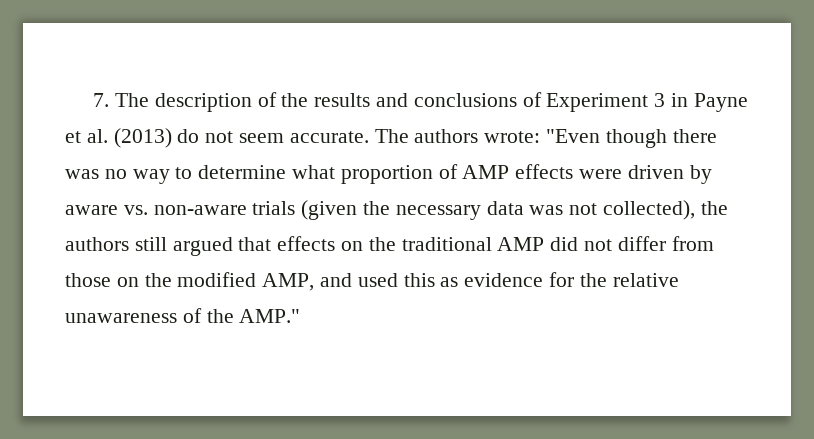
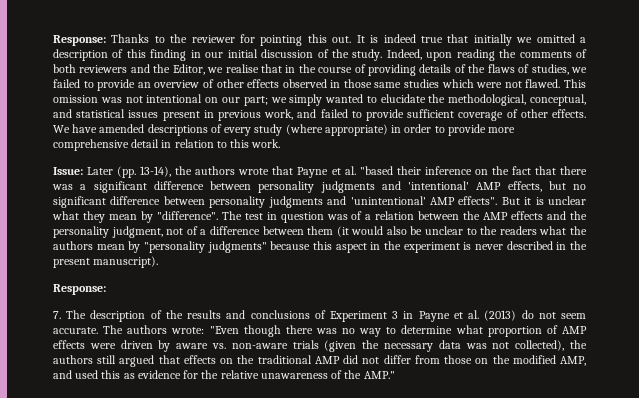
(93, 100) none -> [53,34,587,46] [53,49,587,61] [53,64,587,76] [53,79,586,91] [53,94,586,106] [53,109,586,121] [53,124,516,136] [53,139,281,151] [53,166,587,178] [52,181,586,193] [53,196,587,208] [52,211,588,223] [53,226,587,238] [53,241,588,253] [53,256,159,268] [53,284,106,295] Response: Thanks to the reviewer for pointing this out. It is indeed true that initially we omitted a description of this finding in our initial discussion of the study. Indeed, upon reading the comments of both reviewers and the Editor, we realise that in the course of providing details of the flaws of studies, we failed to provide an overview of other effects observed in those same studies which were not flawed. This omission was not intentional on our part; we simply wanted to elucidate the methodological, conceptual, and statistical issues present in previous work, and failed to provide sufficient coverage of other effects. We have amended descriptions of every study (where appropriate) in order to provide more comprehensive detail in relation to this work. // Issue: Later (pp. 13-14), the authors wrote that Payne et al. "based their inference on the fact that there was a significant difference between personality judgments and 'intentional' AMP effects, but no significant difference between personality judgments and 'unintentional' AMP effects". But it is unclear what they mean by "difference". The test in question was of a relation between the AMP effects and the personality judgment, not of a difference between them (it would also be unclear to the readers what the authors mean by "personality judgments" because this aspect in the experiment is never described in the present manuscript). // Response: //

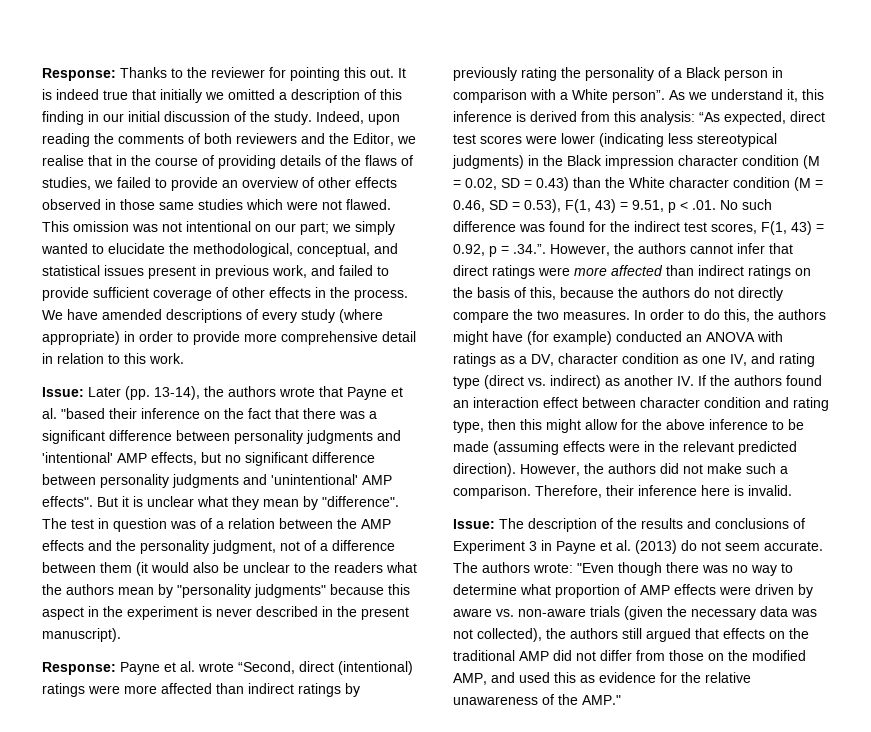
[551,109,586,118] effects. -> [269,287,408,301] effects in the process.
[53,311,61,319] // 7. -> [120,661,413,675] [42,683,360,697] [453,67,783,81] [453,89,824,103] [453,111,825,125] [453,133,777,147] [452,155,820,169] [453,177,823,191] [453,199,772,213] [453,221,824,235] [453,243,793,257] [453,265,811,279] [453,287,783,301] [453,309,826,323] [453,331,783,345] [453,353,815,367] [453,375,822,389] [453,397,829,411] [453,419,804,433] [453,441,797,455] [453,463,788,477] [453,485,792,499] [453,519,495,529] Payne et al. wrote “Second, direct (intentional) ratings were more affected than indirect ratings by previously rating the personality of a Black person in comparison with a White person”. As we understand it, this inference is derived from this analysis: “As expected, direct test scores were lower (indicating less stereotypical judgments) in the Black impression character condition (M = 0.02, SD = 0.43) than the White character condition (M = 0.46, SD = 0.53), F(1, 43) = 9.51, p < .01. No such difference was found for the indirect test scores, F(1, 43) = 0.92, p = .34.”. However, the authors cannot infer that direct ratings were more affected than indirect ratings on the basis of this, because the authors do not directly compare the two measures. In order to do this, the authors might have (for example) conducted an ANOVA with ratings as a DV, character condition as one IV, and rating type (direct vs. indirect) as another IV. If the authors found an interaction effect between character condition and rating type, then this might allow for the above inference to be made (assuming effects were in the relevant predicted direction). However, the authors did not make such a comparison. Therefore, their inference here is invalid. // Issue:

